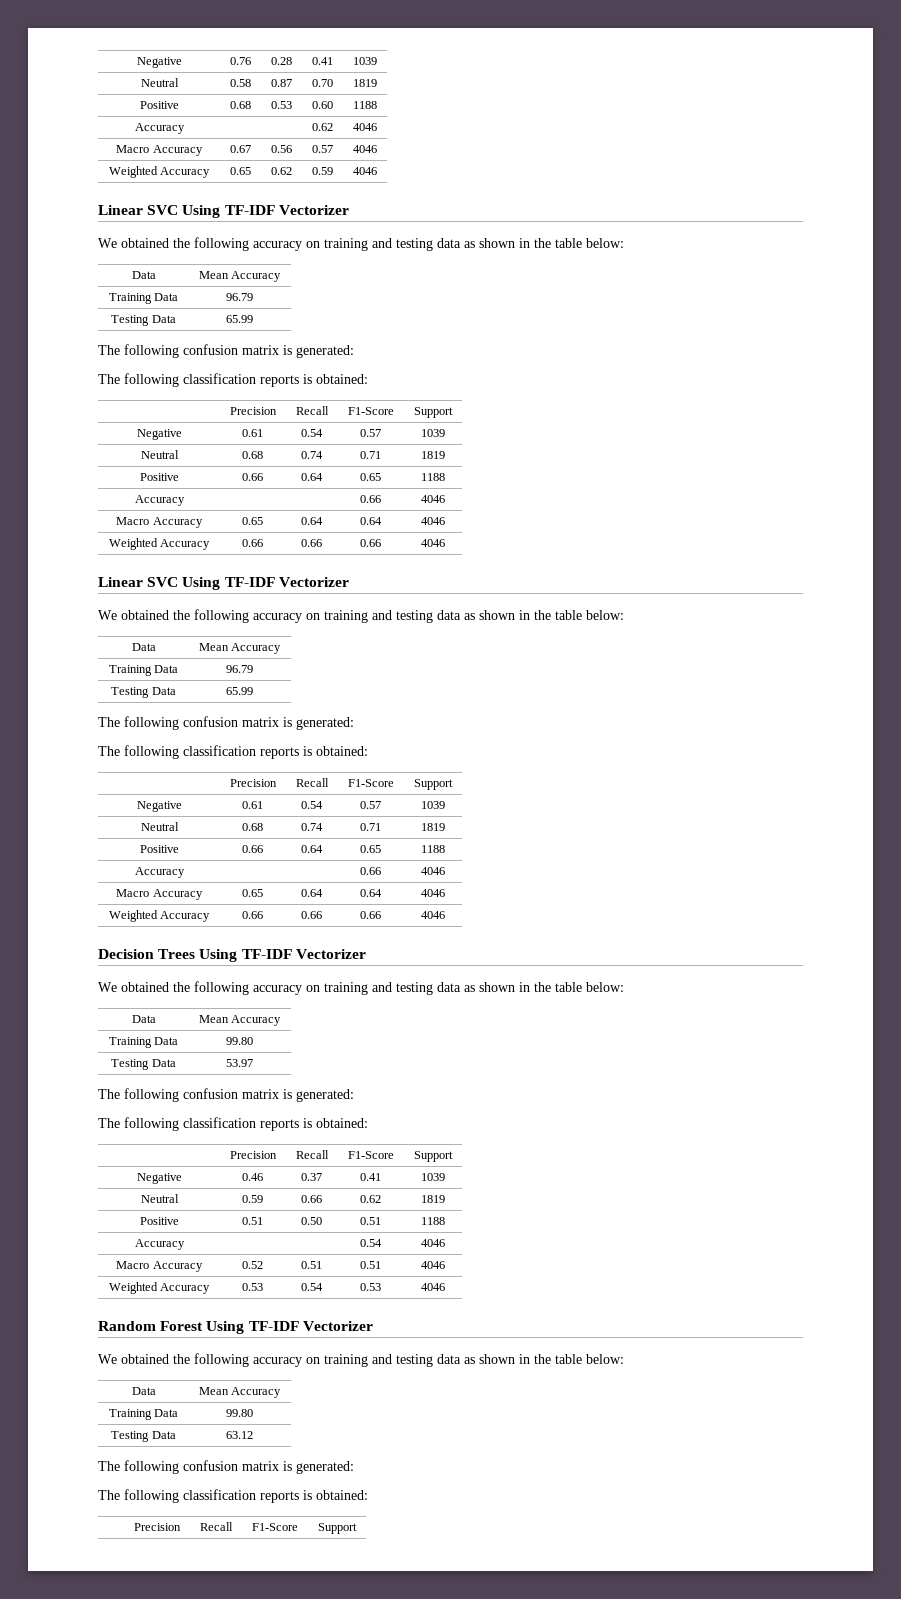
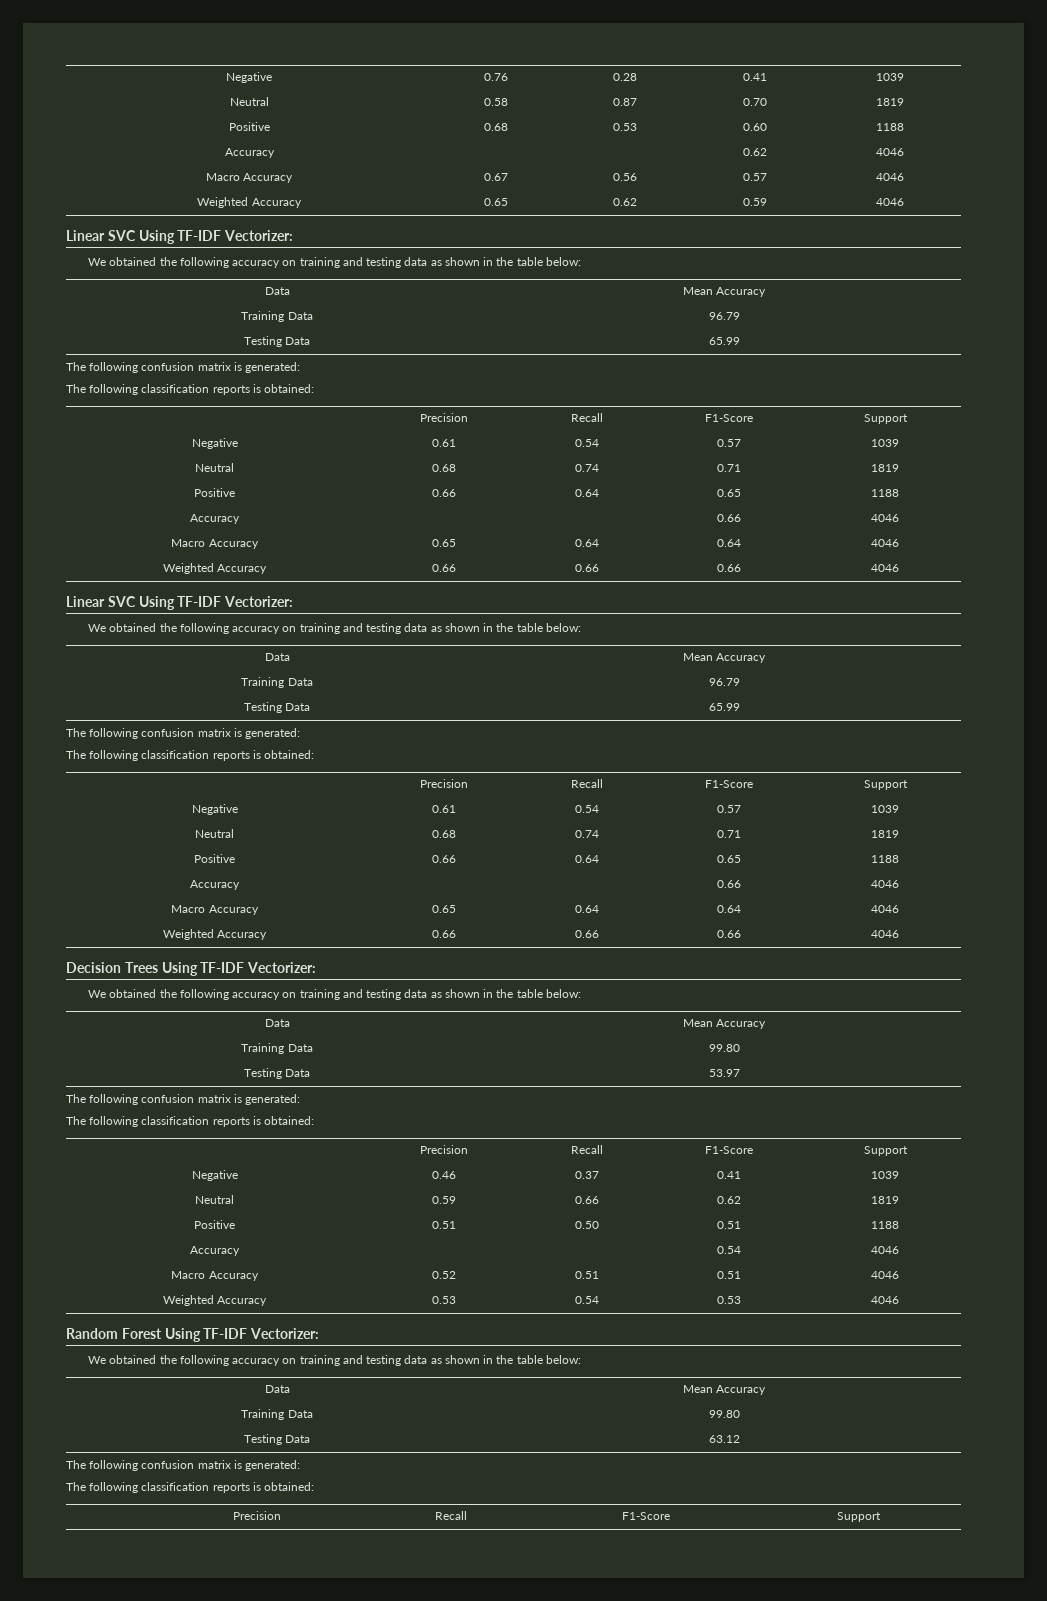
[278,205,349,215] Vectorizer -> [224,230,294,241] Vectorizer:
[278,577,349,587] Vectorizer -> [224,596,294,607] Vectorizer:
[295,949,366,959] Vectorizer -> [247,962,317,973] Vectorizer:
[302,1321,373,1331] Vectorizer -> [250,1328,320,1339] Vectorizer:

